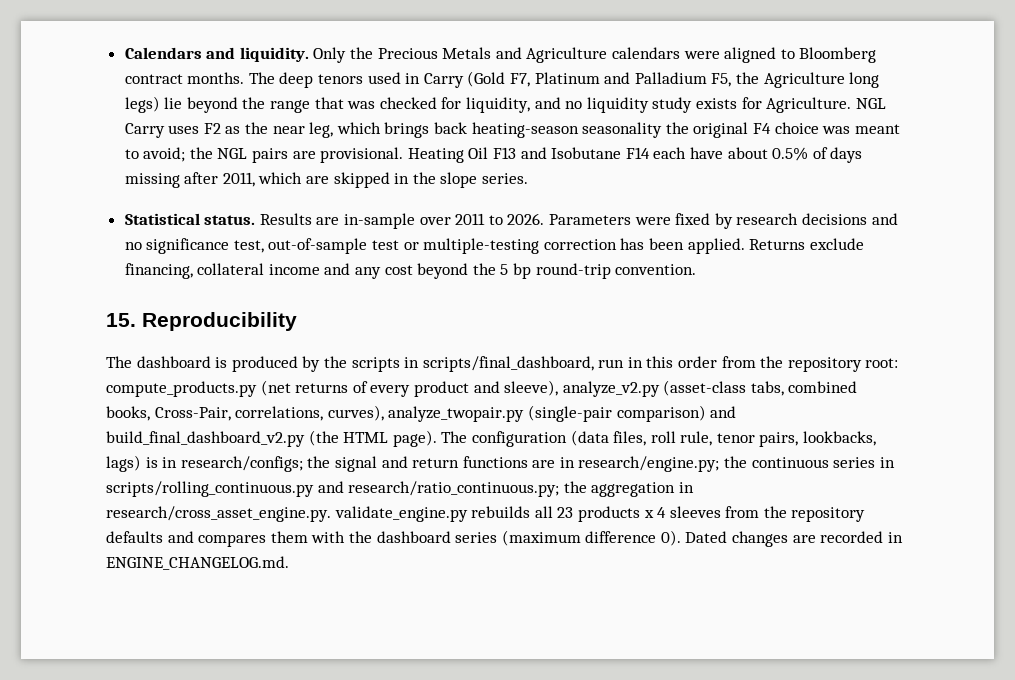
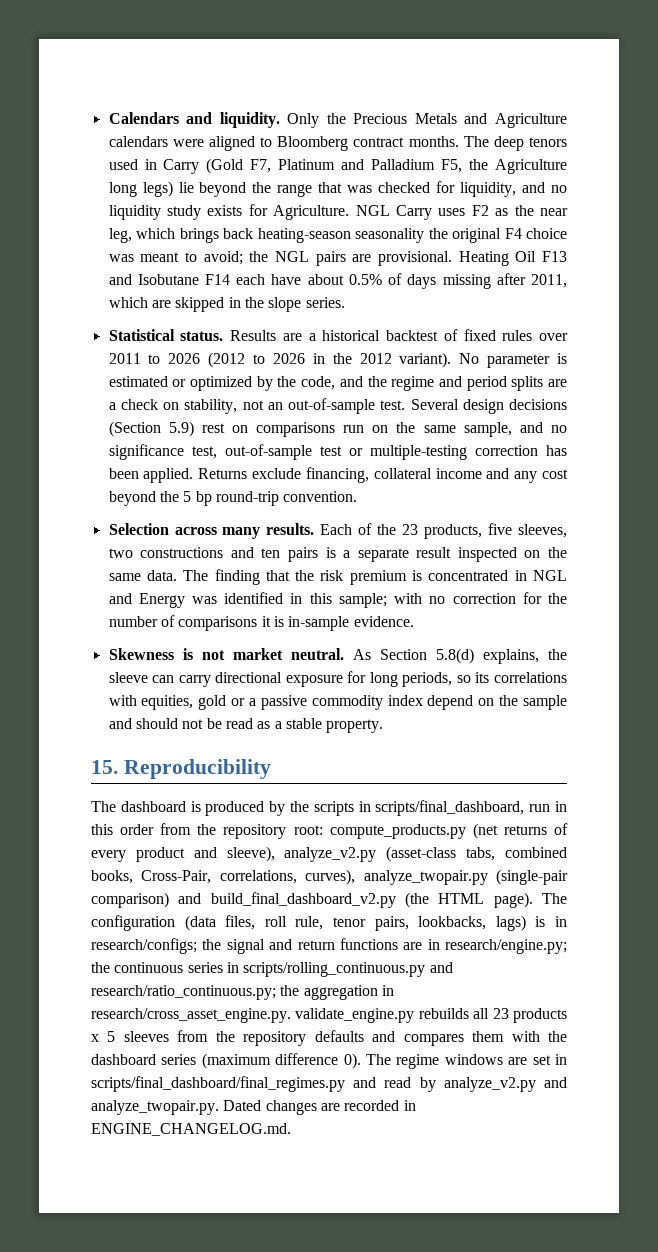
[344,213,867,229] in-sample over 2011 to 2026. Parameters were fixed by research decisions -> [308,329,568,341] [108,352,568,368] [108,376,567,391] [108,398,567,414] [108,421,512,437] a historical backtest of fixed rules over 2011 to 2026 (2012 to 2026 in the 2012 variant). No parameter is estimated or optimized by the code, and the regime and period splits are a check on stability, not an out-of-sample test. Several design decisions (Section 5.9) rest on comparisons run on the same sample,
(697, 269) none -> [108,523,567,539] [108,547,567,562] [108,569,567,585] [108,592,568,608] [108,615,414,631] [108,648,567,664] [108,671,568,687] [108,695,567,710] [108,718,384,733] // Selection across many results. Each of the 23 products, five sleeves, two constructions and ten pairs is a separate result inspected on the same data. The finding that the risk premium is concentrated in NGL and Energy was identified in this sample; with no correction for the number of comparisons it is in-sample evidence. // Skewness is not market neutral. As Section 5.8(d) explains, the sleeve can carry directional exposure for long periods, so its correlations with equities, gold or a passive commodity index depend on the sample and should not be read as a stable property.
[657,507,667,518] 4 -> [107,1031,116,1042] 5
(681, 538) none -> [366,1054,567,1069] [91,1076,567,1092] [91,1100,219,1115] The regime windows are set in scripts/final_dashboard/final_regimes.py and read by analyze_v2.py and analyze_twopair.py.

